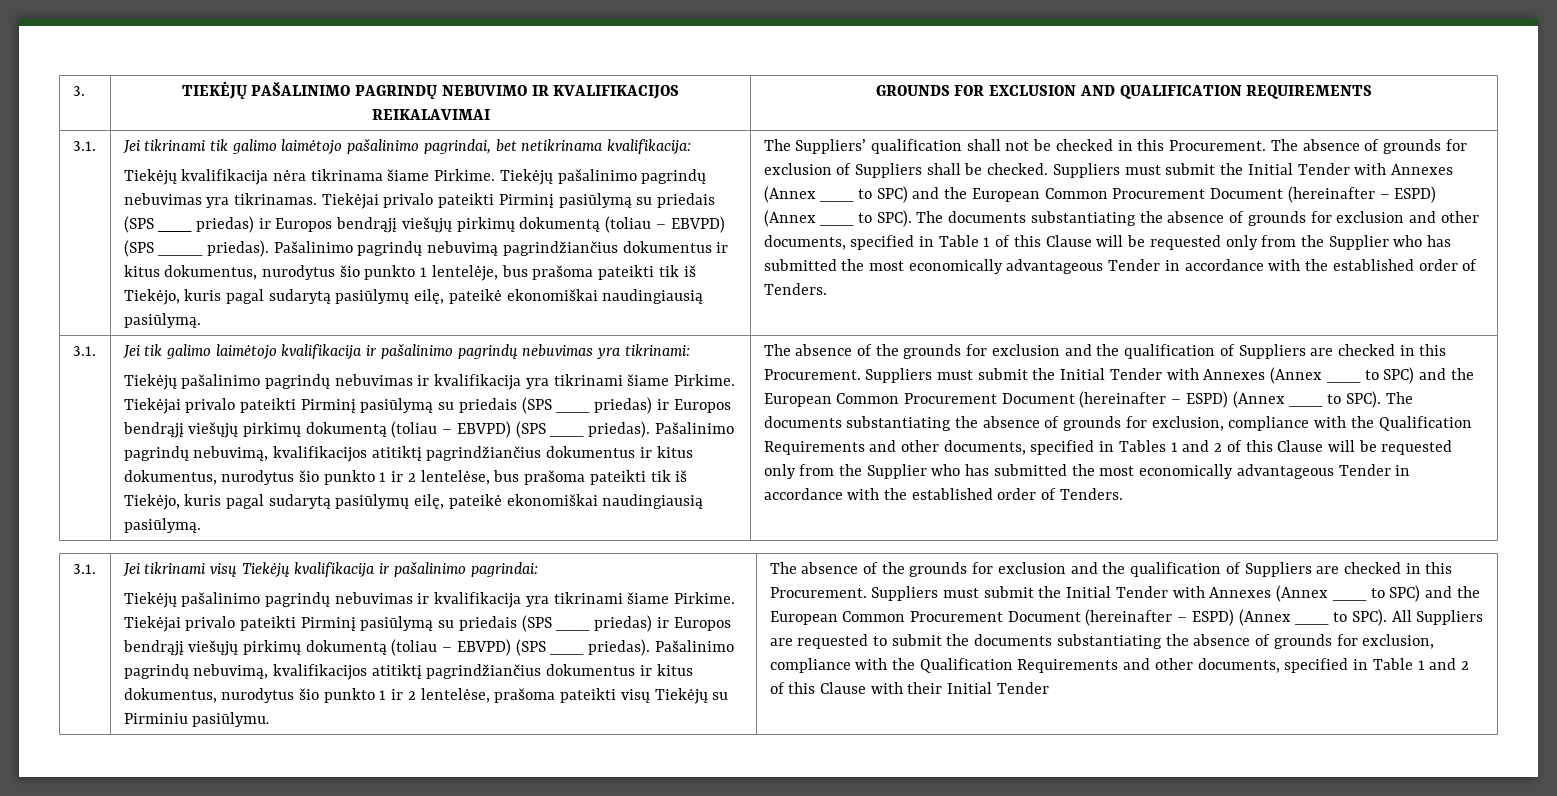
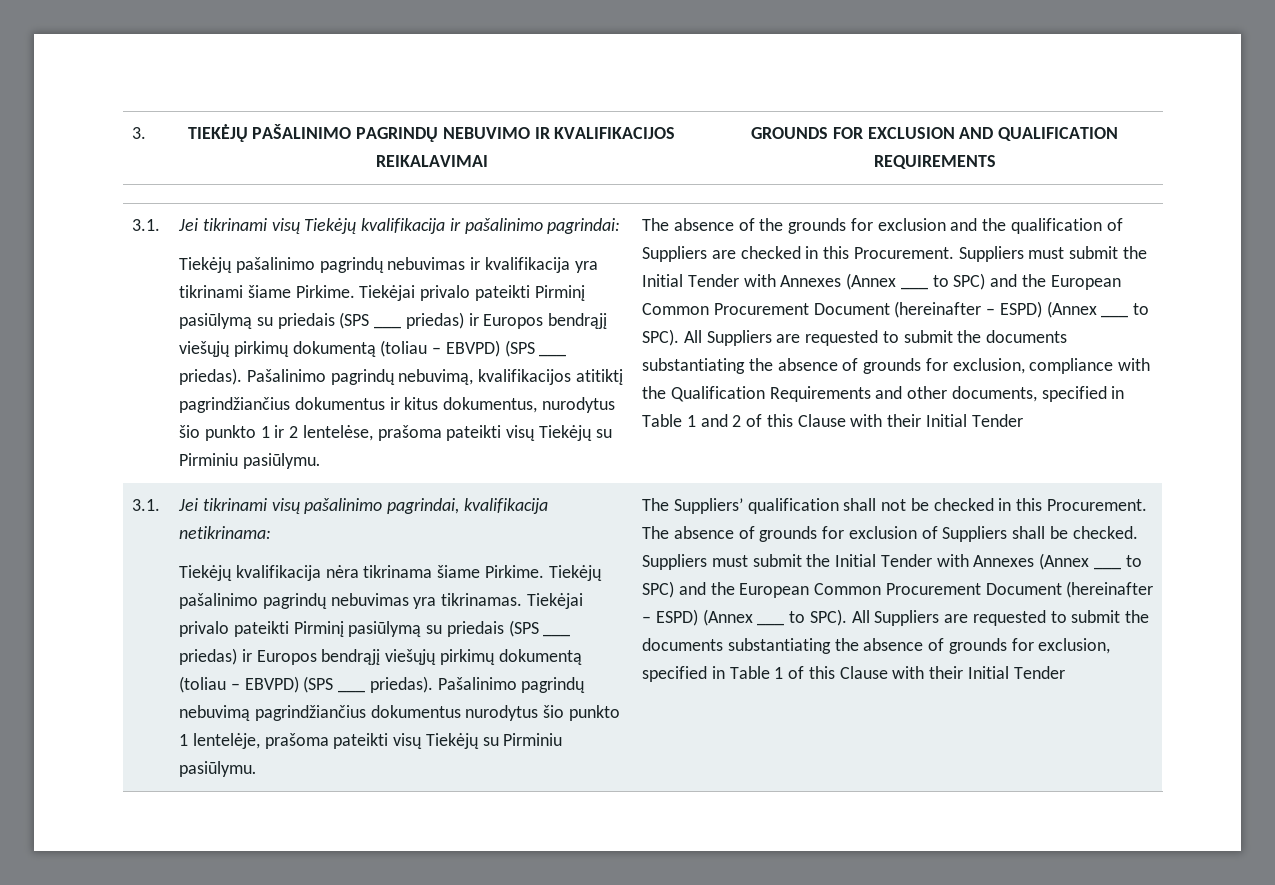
[72,141,96,151] [122,138,692,154] [123,169,707,185] [123,193,716,209] [123,216,725,233] [123,240,729,257] [123,265,696,281] [123,289,704,305] [123,313,201,328] [763,139,1467,154] [763,163,1453,178] [763,186,855,203] [857,186,1437,203] [763,210,855,227] [857,210,1479,227] [763,235,1452,250] [763,259,1478,274] [763,283,827,295] [72,346,96,356] [122,343,690,359] [123,374,736,390] [123,397,731,414] [122,421,734,438] [123,446,693,462] [123,470,688,485] [123,494,704,510] [123,518,201,533] [763,344,1447,359] [763,367,1361,384] [1364,367,1474,384] [763,391,1324,408] [1327,391,1413,408] [763,416,1472,431] [763,440,1453,455] [763,464,1411,479] [763,488,1123,500] // 3.1. | Jei tikrinami tik galimo laimėtojo pašalinimo pagrindai, bet netikrinama kvalifikacija: // Tiekėjų kvalifikacija nėra tikrinama šiame Pirkime. Tiekėjų pašalinimo pagrindų nebuvimas yra tikrinamas. Tiekėjai privalo pateikti Pirminį pasiūlymą su priedais (SPS ___ priedas) ir Europos bendrąjį viešųjų pirkimų dokumentą (toliau – EBVPD) (SPS ____ priedas). Pašalinimo pagrindų nebuvimą pagrindžiančius dokumentus ir kitus dokumentus, nurodytus šio punkto 1 lentelėje, bus prašoma pateikti tik iš Tiekėjo, kuris pagal sudarytą pasiūlymų eilę, pateikė ekonomiškai naudingiausią pasiūlymą. | The Suppliers’ qualification shall not be checked in this Procurement. The absence of grounds for exclusion of Suppliers shall be checked. Suppliers must submit the Initial Tender with Annexes (Annex ___ to SPC) and the European Common Procurement Document (hereinafter – ESPD) (Annex ___ to SPC). The documents substantiating the absence of grounds for exclusion and other documents, specified in Table 1 of this Clause will be requested only from the Supplier who has submitted the most economically advantageous Tender in accordance with the established order of Tenders. // 3.1. | Jei tik galimo laimėtojo kvalifikacija ir pašalinimo pagrindų nebuvimas yra tikrinami: // Tiekėjų pašalinimo pagrindų nebuvimas ir kvalifikacija yra tikrinami šiame Pirkime. Tiekėjai privalo pateikti Pirminį pasiūlymą su priedais (SPS ___ priedas) ir Europos bendrąjį viešųjų pirkimų dokumentą (toliau – EBVPD) (SPS ___ priedas). Pašalinimo pagrindų nebuvimą, kvalifikacijos atitiktį pagrindžiančius dokumentus ir kitus dokumentus, nurodytus šio punkto 1 ir 2 lentelėse, bus prašoma pateikti tik iš Tiekėjo, kuris pagal sudarytą pasiūlymų eilę, pateikė ekonomiškai naudingiausią pasiūlymą. | The absence of the grounds for exclusion and the qualification of Suppliers are checked in this Procurement. Suppliers must submit the Initial Tender with Annexes (Annex ___ to SPC) and the European Common Procurement Document (hereinafter – ESPD) (Annex ___ to SPC). The documents substantiating the absence of grounds for exclusion, compliance with the Qualification Requirements and other documents, specified in Tables 1 and 2 of this Clause will be requested only from the Supplier who has submitted the most economically advantageous Tender in accordance with the established order of Tenders. -> (996, 162) none
(1049, 688) none -> [132,499,161,511] [178,498,548,514] [179,526,272,539] [179,565,602,581] [179,593,583,609] [179,620,571,637] [179,648,582,665] [179,676,586,693] [179,705,620,721] [179,733,563,749] [179,761,258,777] [642,498,1147,514] [642,526,1138,542] [642,553,1121,570] [1125,555,1142,567] [642,581,1154,598] [642,609,785,626] [789,609,1149,626] [642,638,1111,654] [642,666,1065,682] // 3.1. | Jei tikrinami visų pašalinimo pagrindai, kvalifikacija netikrinama: // Tiekėjų kvalifikacija nėra tikrinama šiame Pirkime. Tiekėjų pašalinimo pagrindų nebuvimas yra tikrinamas. Tiekėjai privalo pateikti Pirminį pasiūlymą su priedais (SPS ___ priedas) ir Europos bendrąjį viešųjų pirkimų dokumentą (toliau – EBVPD) (SPS ___ priedas). Pašalinimo pagrindų nebuvimą pagrindžiančius dokumentus nurodytus šio punkto 1 lentelėje, prašoma pateikti visų Tiekėjų su Pirminiu pasiūlymu. | The Suppliers’ qualification shall not be checked in this Procurement. The absence of grounds for exclusion of Suppliers shall be checked. Suppliers must submit the Initial Tender with Annexes (Annex ___ to SPC) and the European Common Procurement Document (hereinafter – ESPD) (Annex ___ to SPC). All Suppliers are requested to submit the documents substantiating the absence of grounds for exclusion, specified in Table 1 of this Clause with their Initial Tender

